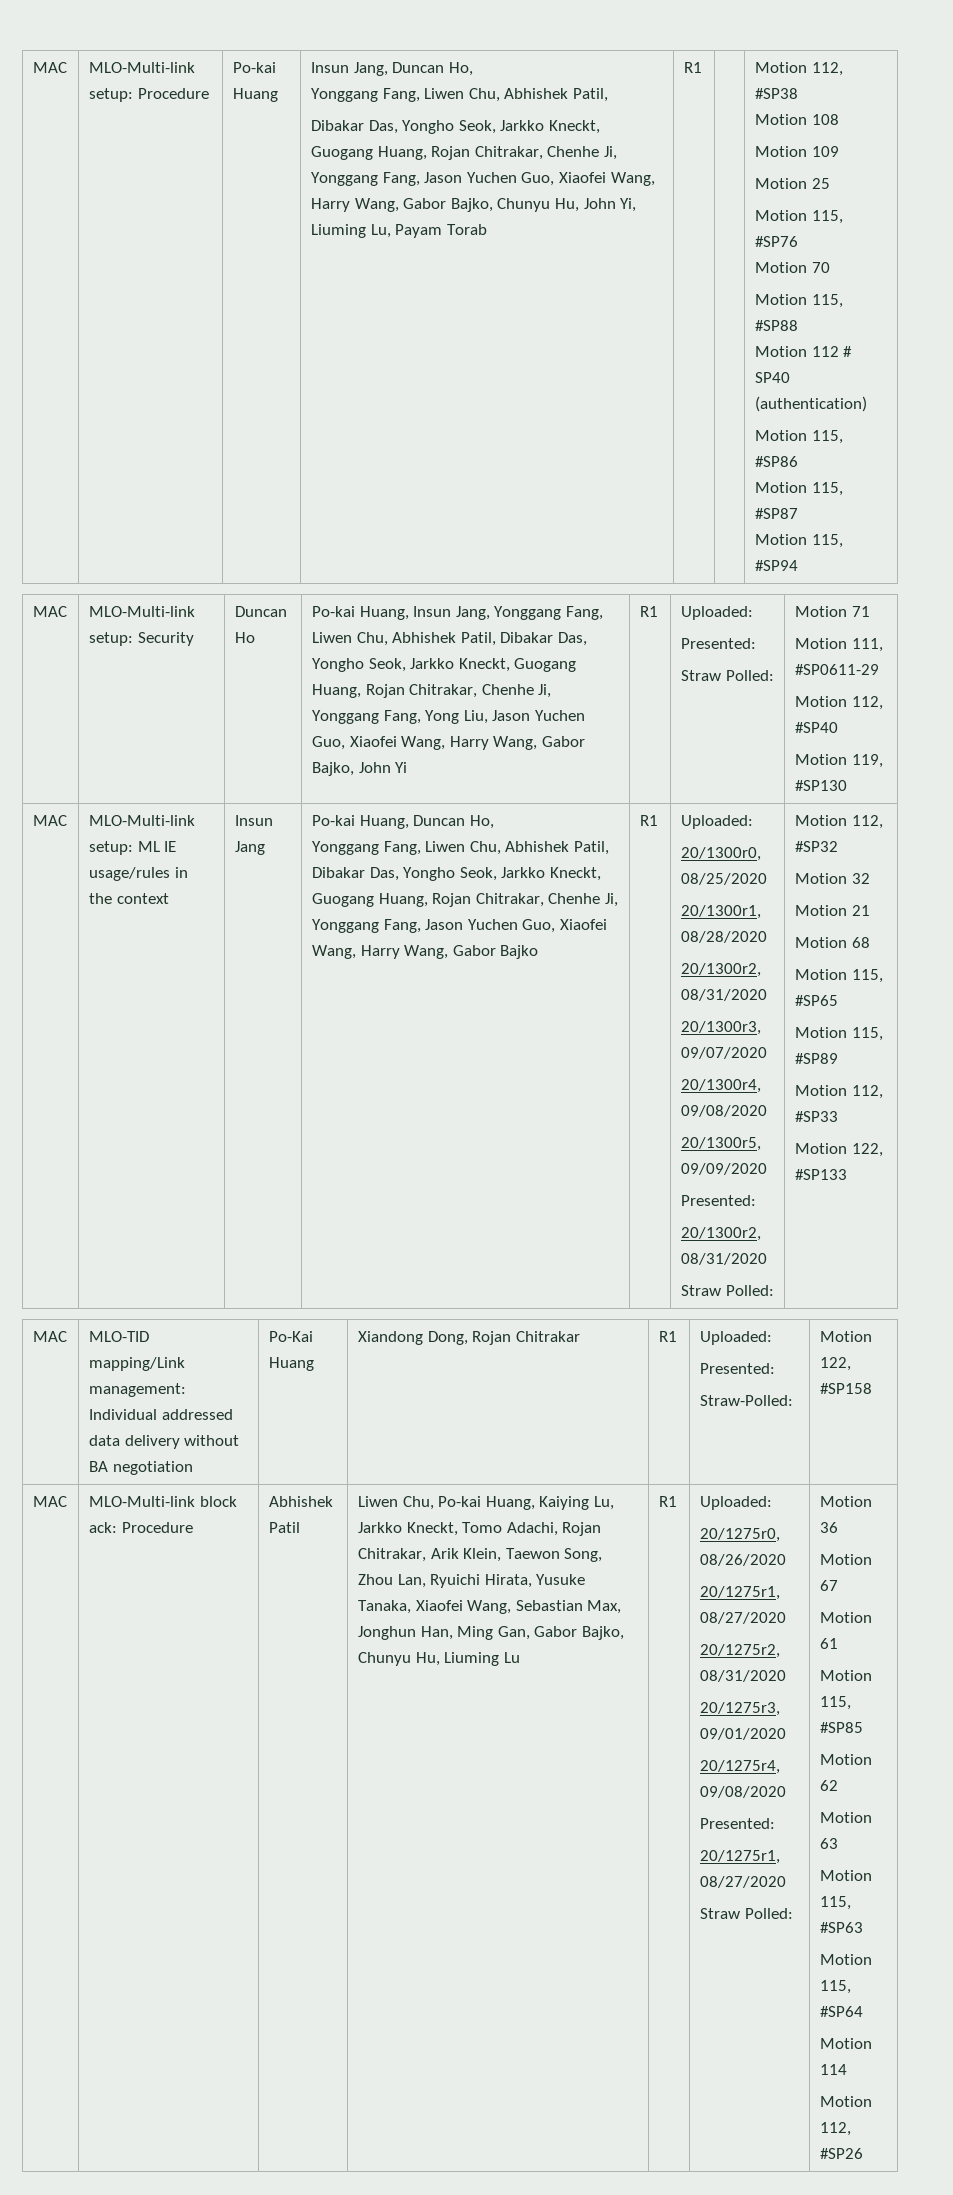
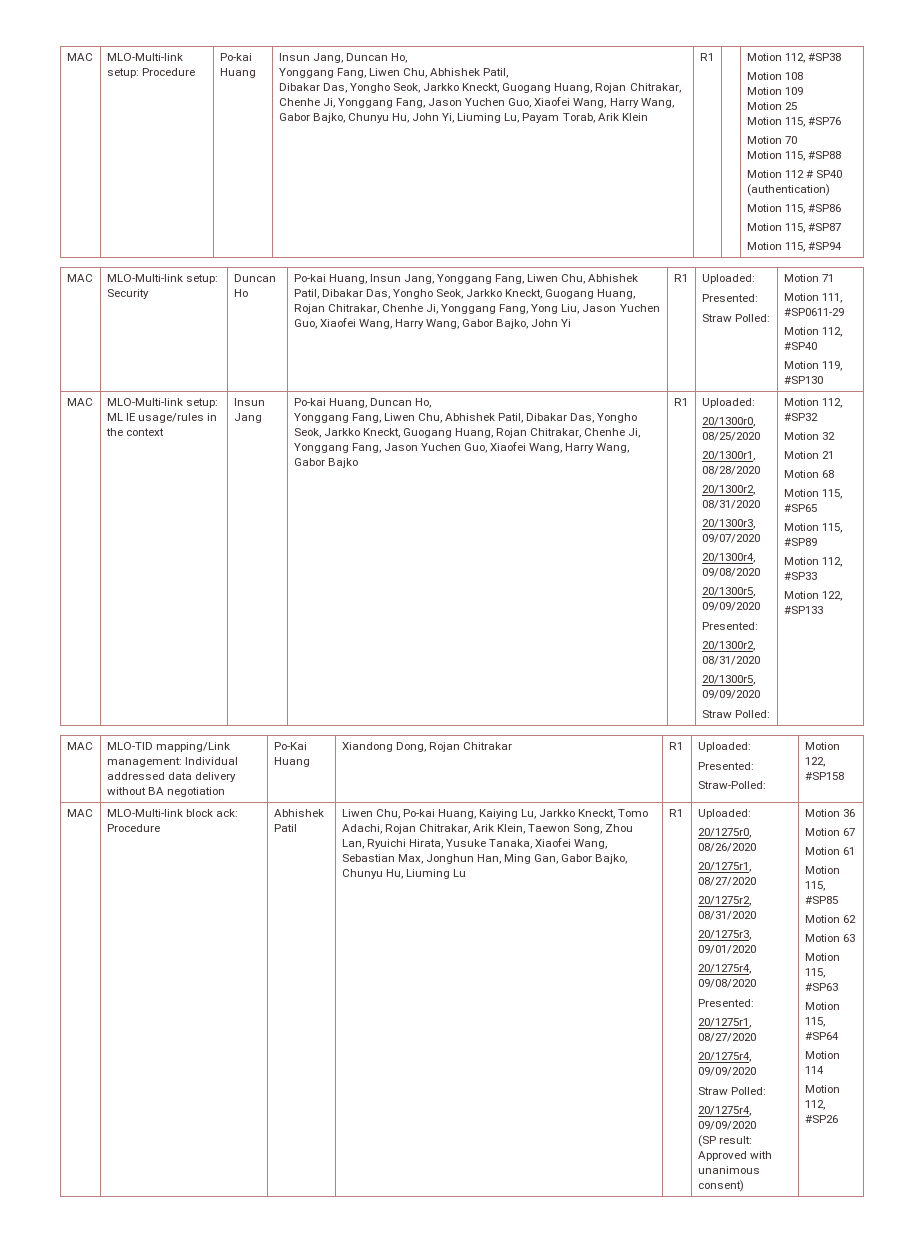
[446,224,487,235] Torab -> [562,113,648,123] Torab, Arik Klein
(767, 1259) none -> [701,675,755,685] [701,690,760,699] // 20/1300r5, 09/09/2020
[699,1908,793,1919] // Straw Polled: -> [697,1052,751,1062] [697,1067,756,1076] [697,1087,766,1095] [697,1106,751,1116] [697,1121,756,1130] [697,1135,752,1147] [697,1151,772,1161] [697,1166,760,1174] [697,1180,744,1192] // 20/1275r4, 09/09/2020 // Straw Polled: // 20/1275r4, 09/09/2020 // (SP result: Approved with unanimous consent)

